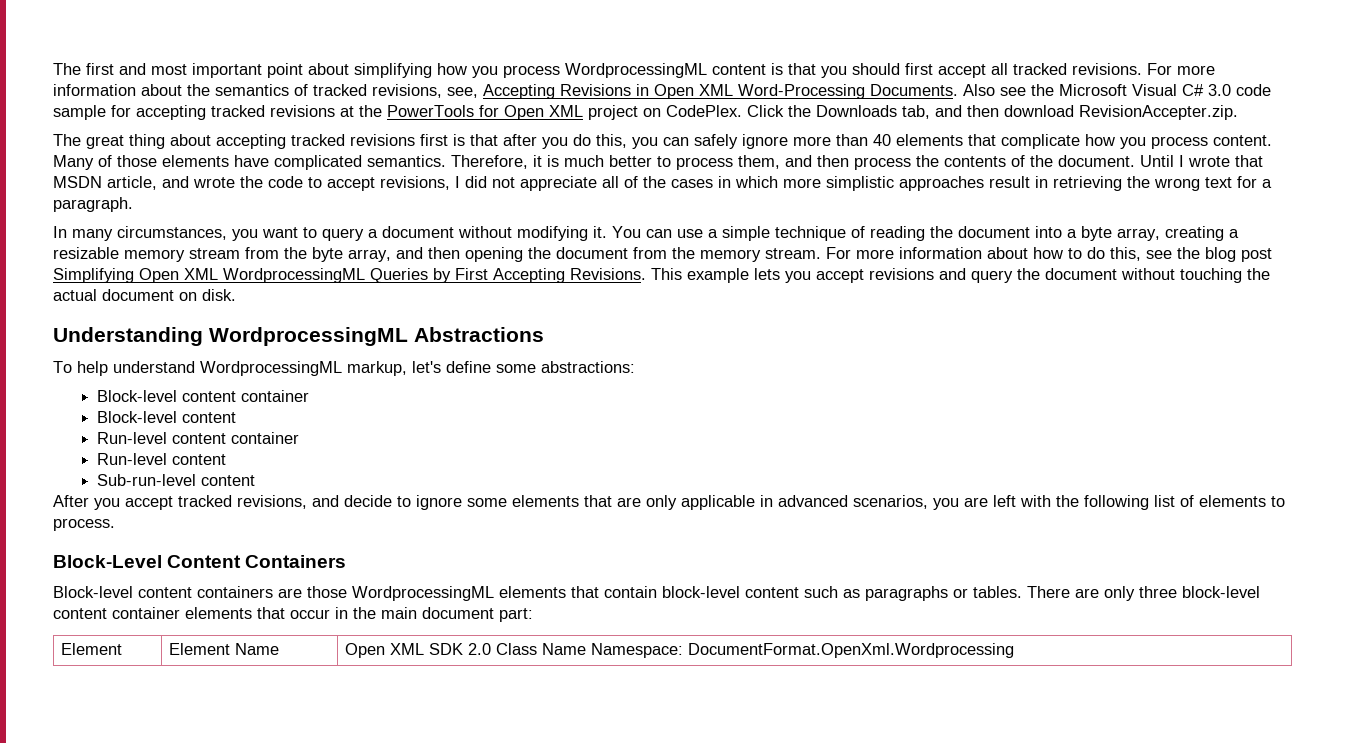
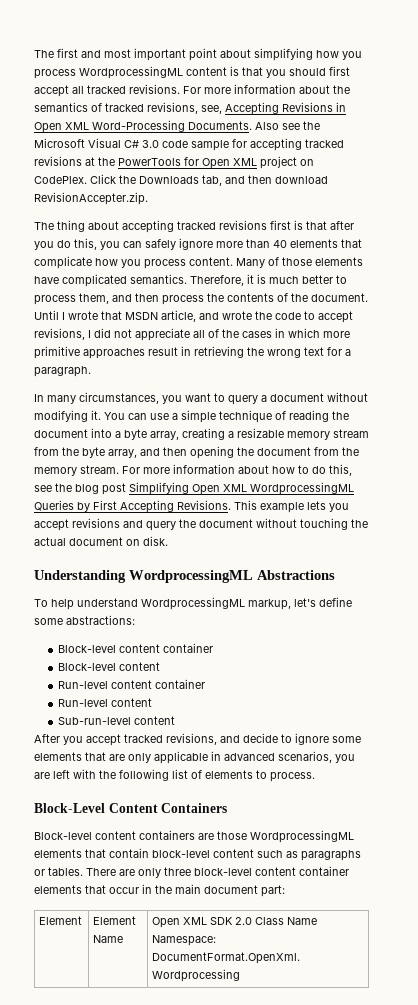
[86,135,124,149] great -> (54, 226) none
[826,176,894,191] simplistic -> [34,346,80,359] primitive

